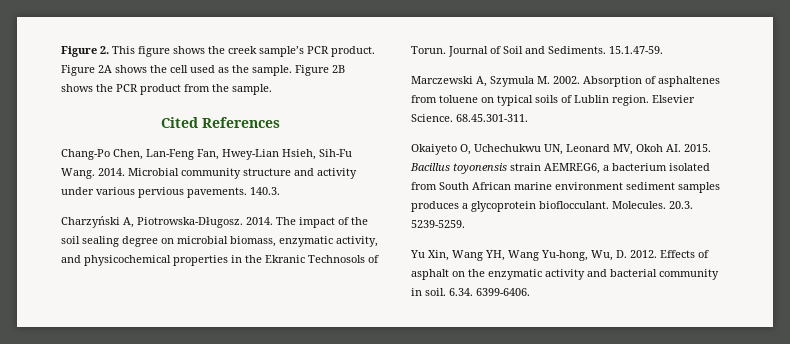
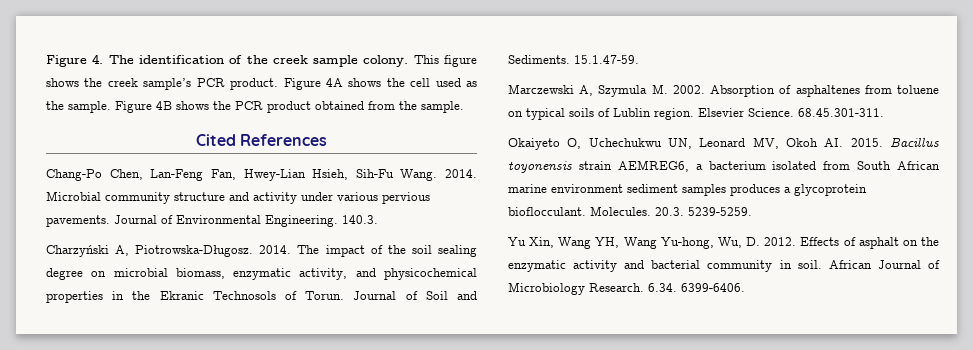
[61,46,109,57] Figure 2. -> [46,54,409,67] Figure 4. The identification of the creek sample colony.
[98,65,112,73] 2A -> [325,78,343,87] 4A
[332,65,345,73] 2B -> [156,101,172,110] 4B
(181, 89) none -> [315,101,364,110] obtained
(247, 192) none -> [114,215,338,227] Journal of Environmental Engineering.
(446, 292) none -> [828,260,940,269] [508,282,644,295] African Journal of Microbiology Research.

